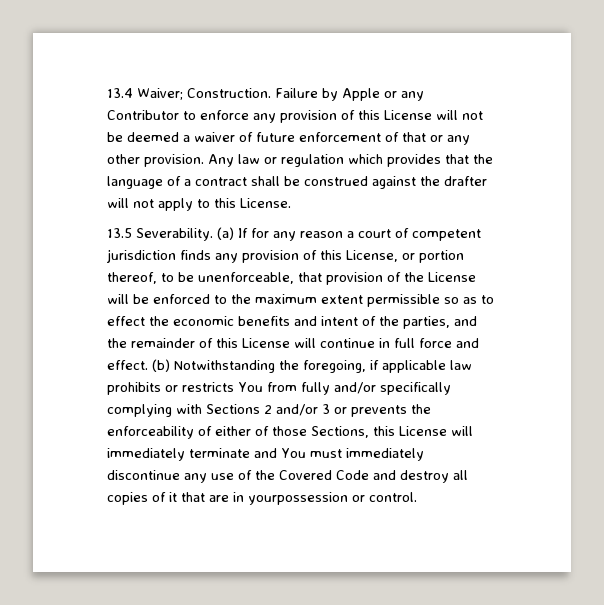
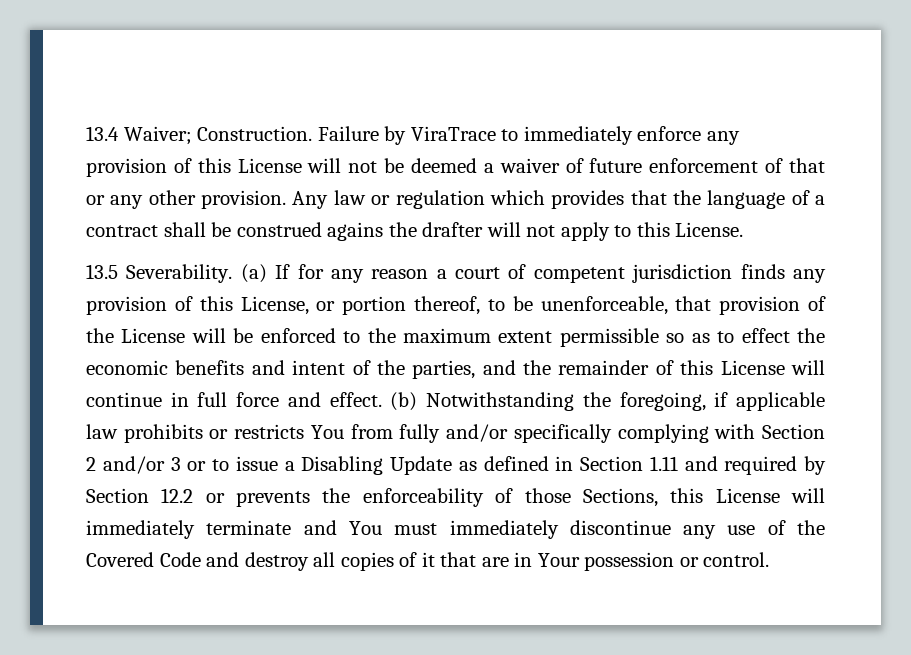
[342,88,424,101] [107,110,196,120] Apple or any Contributor to -> [410,126,633,145] ViraTrace to immediately
[372,176,416,189] against -> [327,222,384,241] agains
[206,404,260,414] Sections -> [762,424,826,439] Section
(347, 410) none -> [212,456,826,475] [86,488,225,503] to issue a Disabling Update as defined in Section 1.11 and required by Section 12.2 or
[215,426,269,436] either of -> (514, 495) none
[248,492,348,505] yourpossession -> [537,552,675,571] Your possession

